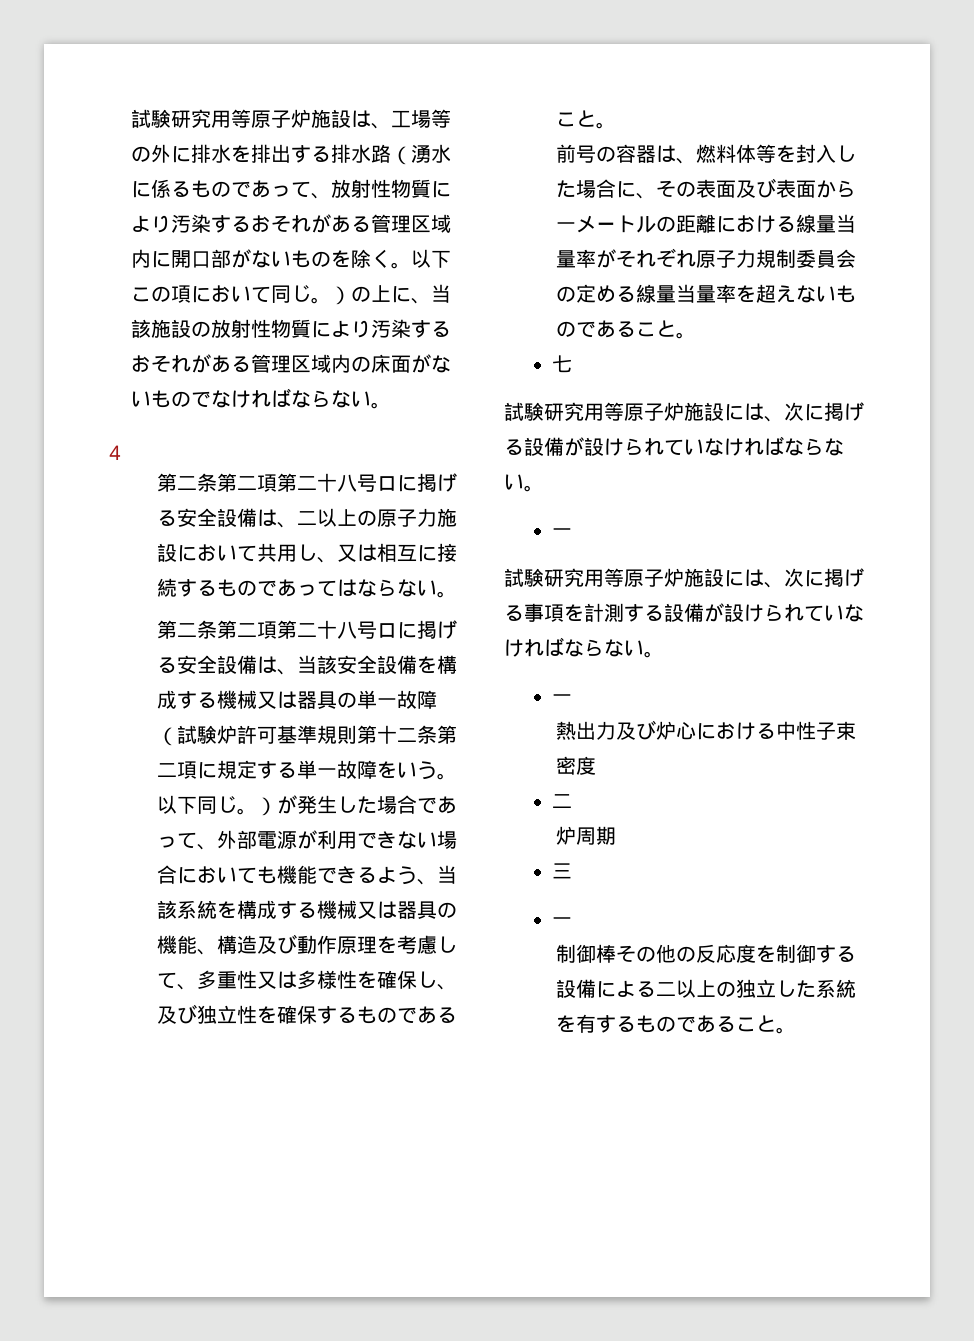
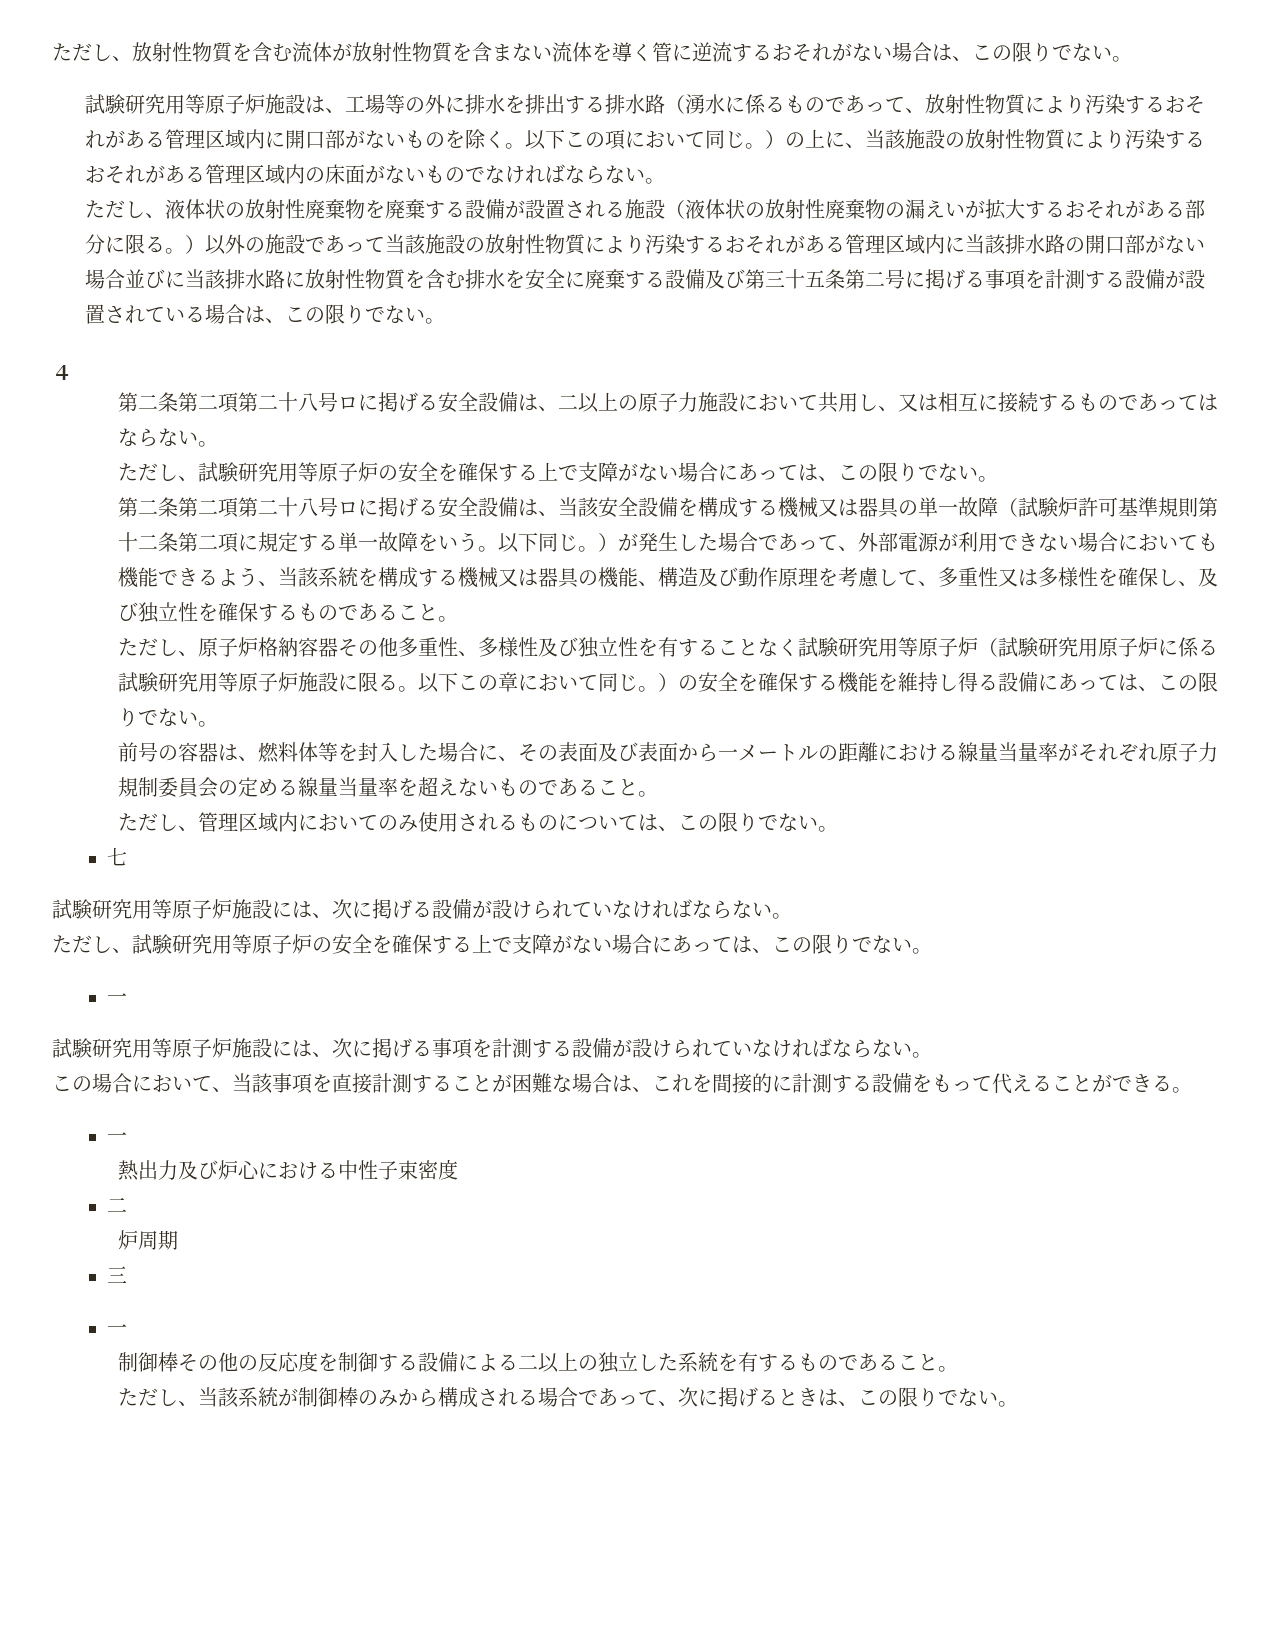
(131, 118) none -> [52,42,1132,63] ただし、放射性物質を含む流体が放射性物質を含まない流体を導く管に逆流するおそれがない場合は、この限りでない。 //
(392, 405) none -> [85,199,1206,220] [85,234,1206,255] [85,269,1206,290] [85,304,446,324] // ただし、液体状の放射性廃棄物を廃棄する設備が設置される施設（液体状の放射性廃棄物の漏えいが拡大するおそれがある部分に限る。）以外の施設であって当該施設の放射性物質により汚染するおそれがある管理区域内に当該排水路の開口部がない場合並びに当該排水路に放射性物質を含む排水を安全に廃棄する設備及び第三十五条第二号に掲げる事項を計測する設備が設置されている場合は、この限りでない。
(458, 594) none -> [118,462,999,483] // ただし、試験研究用等原子炉の安全を確保する上で支障がない場合にあっては、この限りでない。
(617, 125) none -> [118,637,1219,658] [118,672,1219,693] [118,708,219,727] // ただし、原子炉格納容器その他多重性、多様性及び独立性を有することなく試験研究用等原子炉（試験研究用原子炉に係る試験研究用等原子炉施設に限る。以下この章において同じ。）の安全を確保する機能を維持し得る設備にあっては、この限りでない。
(697, 335) none -> [118,812,839,832] // ただし、管理区域内においてのみ使用されるものについては、この限りでない。
(544, 488) none -> [52,934,932,955] // ただし、試験研究用等原子炉の安全を確保する上で支障がない場合にあっては、この限りでない。
(664, 654) none -> [52,1073,1192,1094] // この場合において、当該事項を直接計測することが困難な場合は、これを間接的に計測する設備をもって代えることができる。
(797, 1030) none -> [118,1387,1019,1408] // ただし、当該系統が制御棒のみから構成される場合であって、次に掲げるときは、この限りでない。

